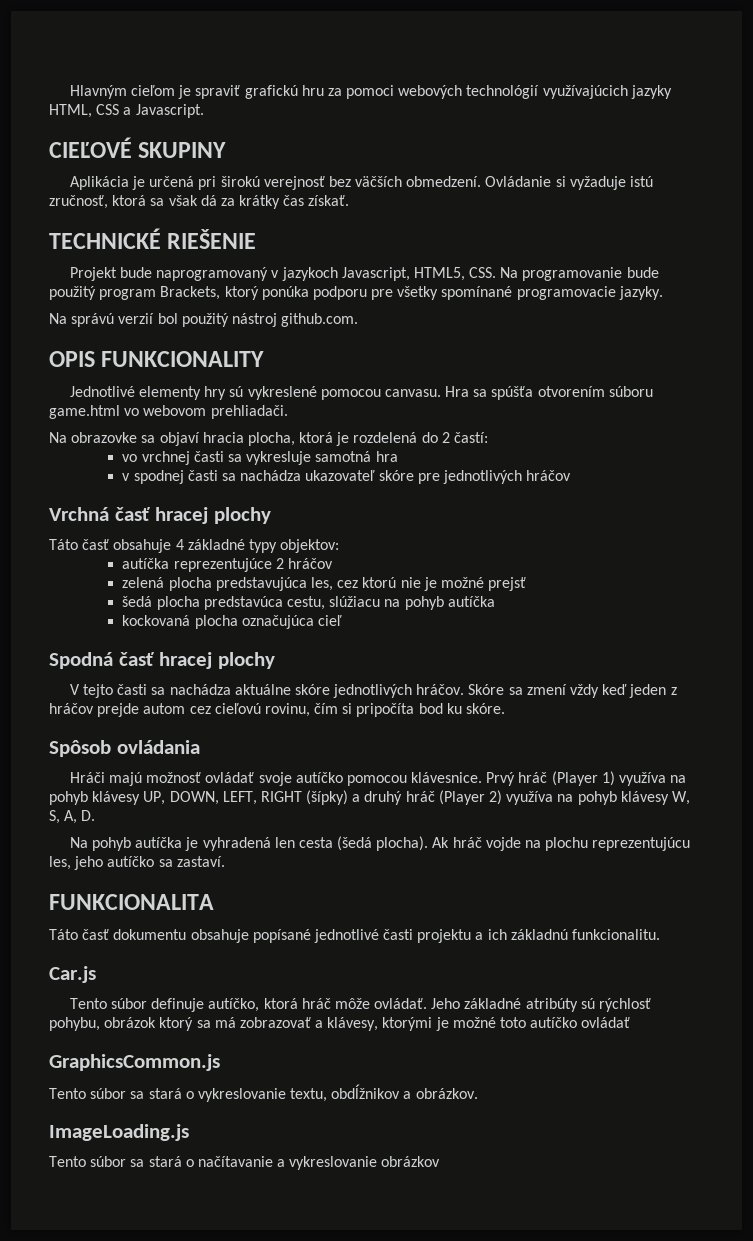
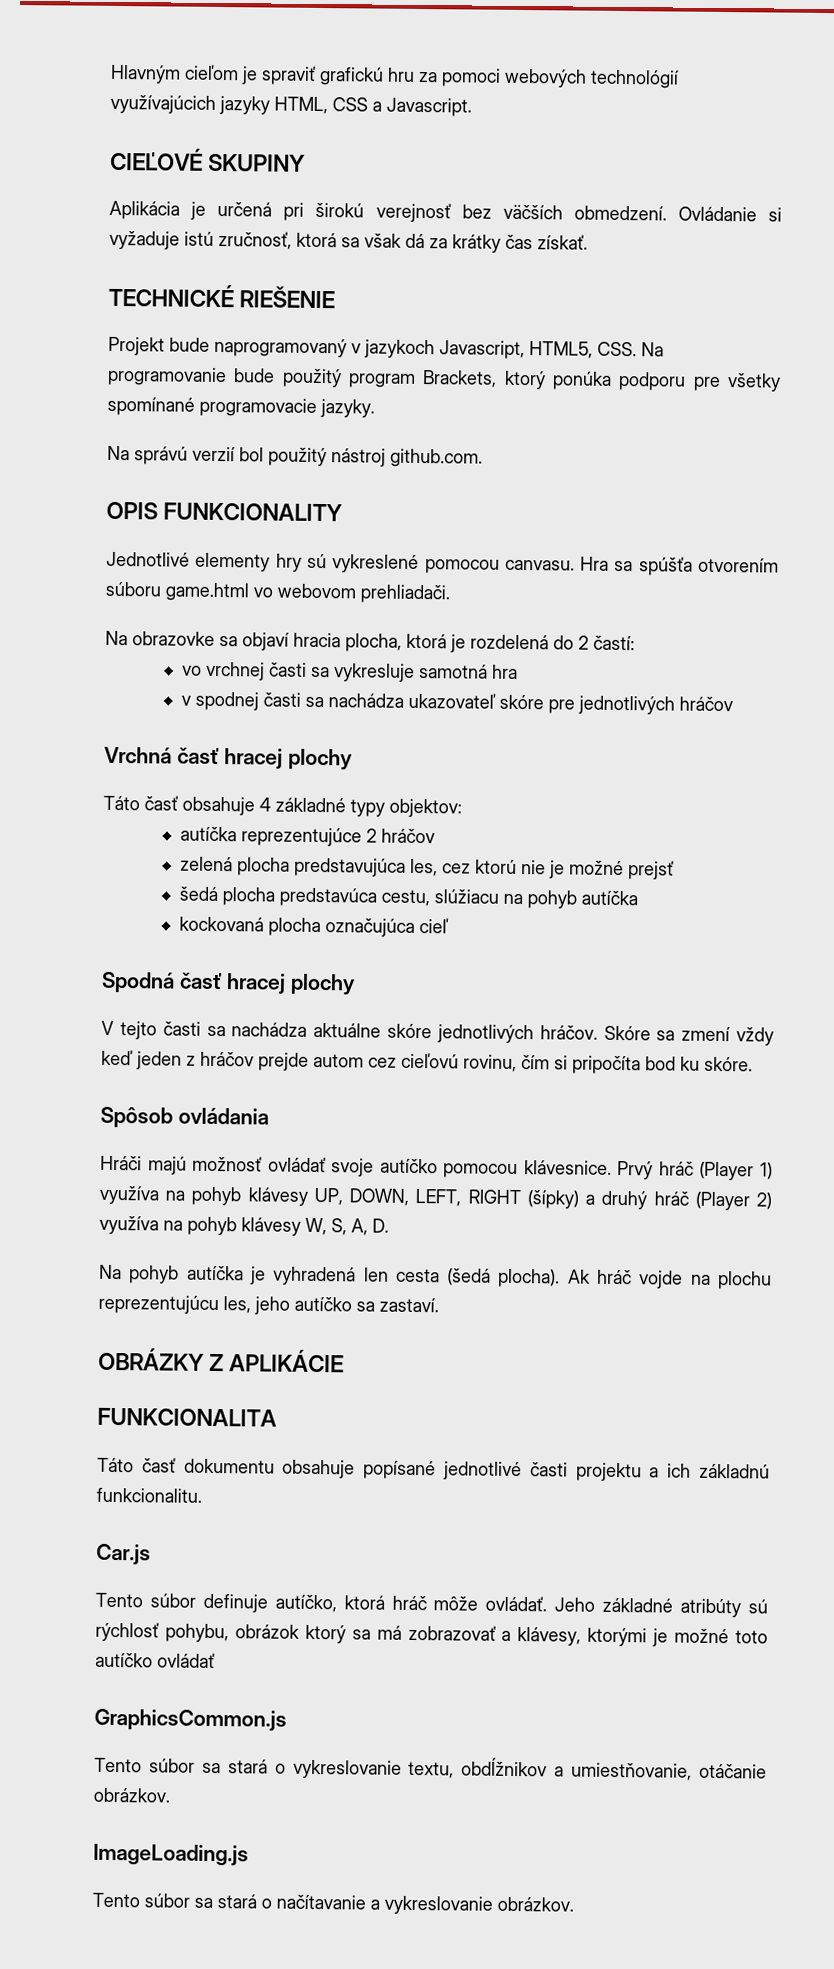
(225, 861) none -> [98,1347,345,1373] // OBRÁZKY Z APLIKÁCIE
(412, 1095) none -> [571,1762,767,1781] umiestňovanie, otáčanie
[381,1156,441,1167] obrázkov -> [497,1896,574,1912] obrázkov.

